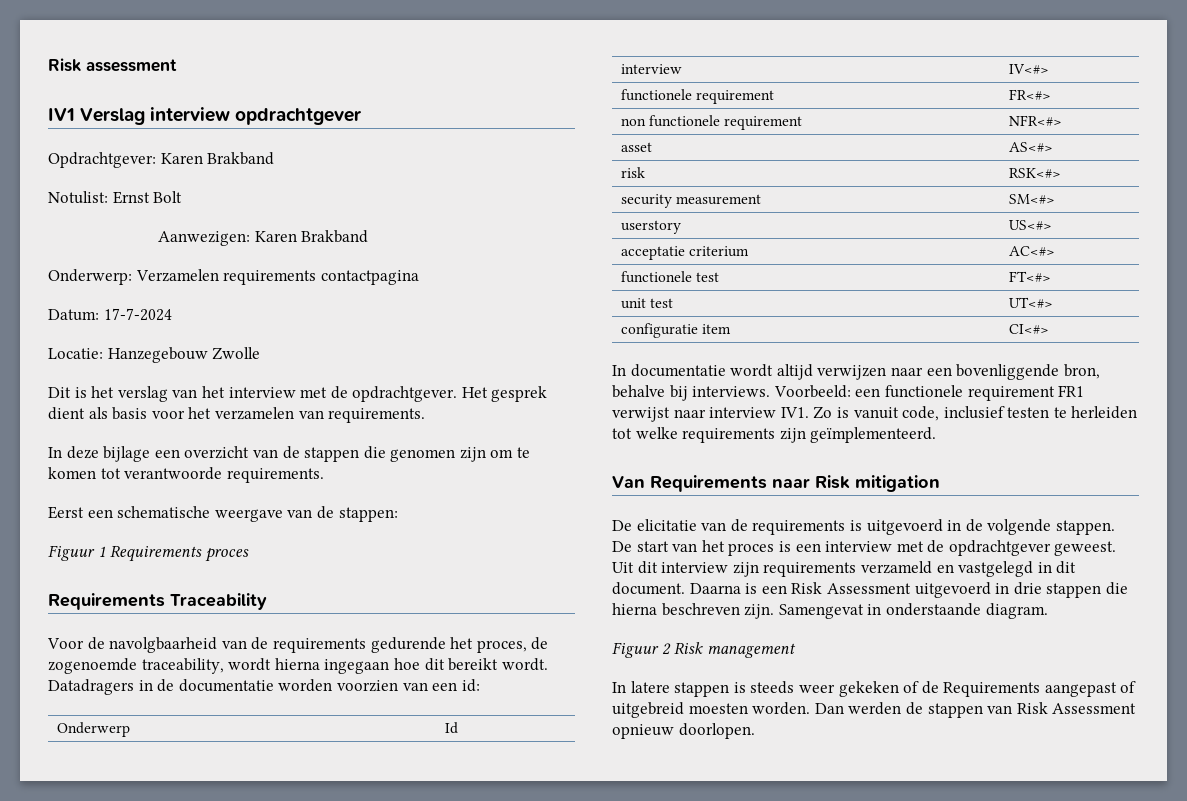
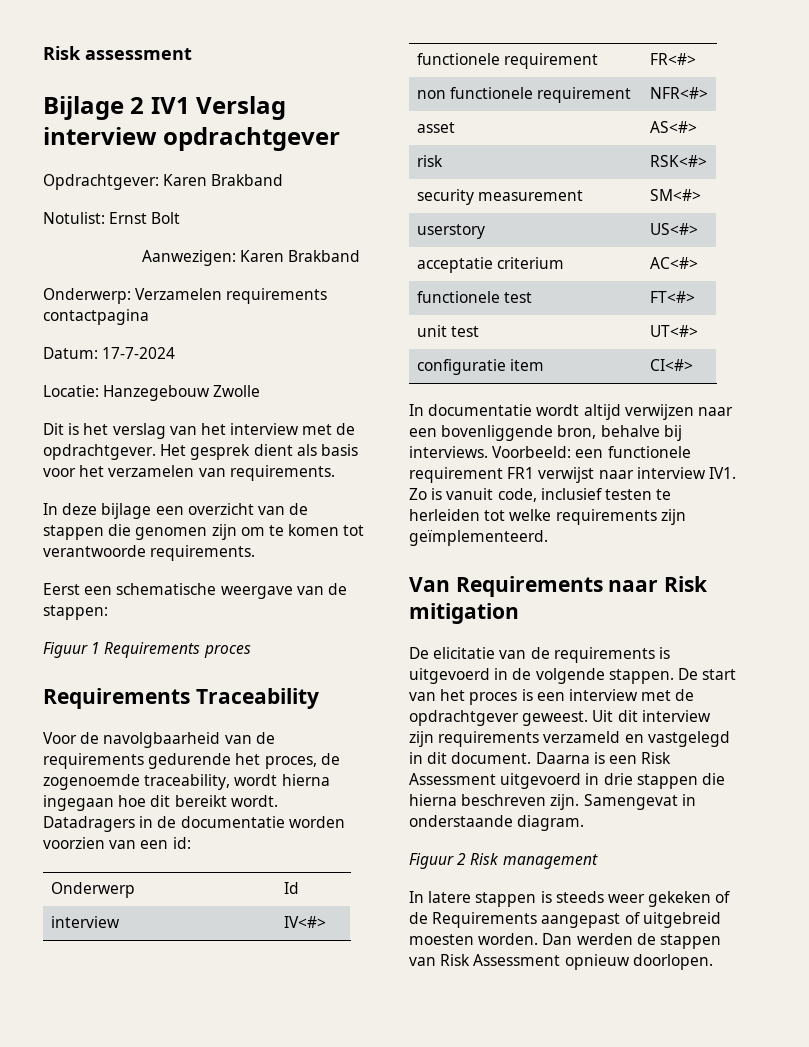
(177, 65) none -> [43,96,145,120] Bijlage 2

